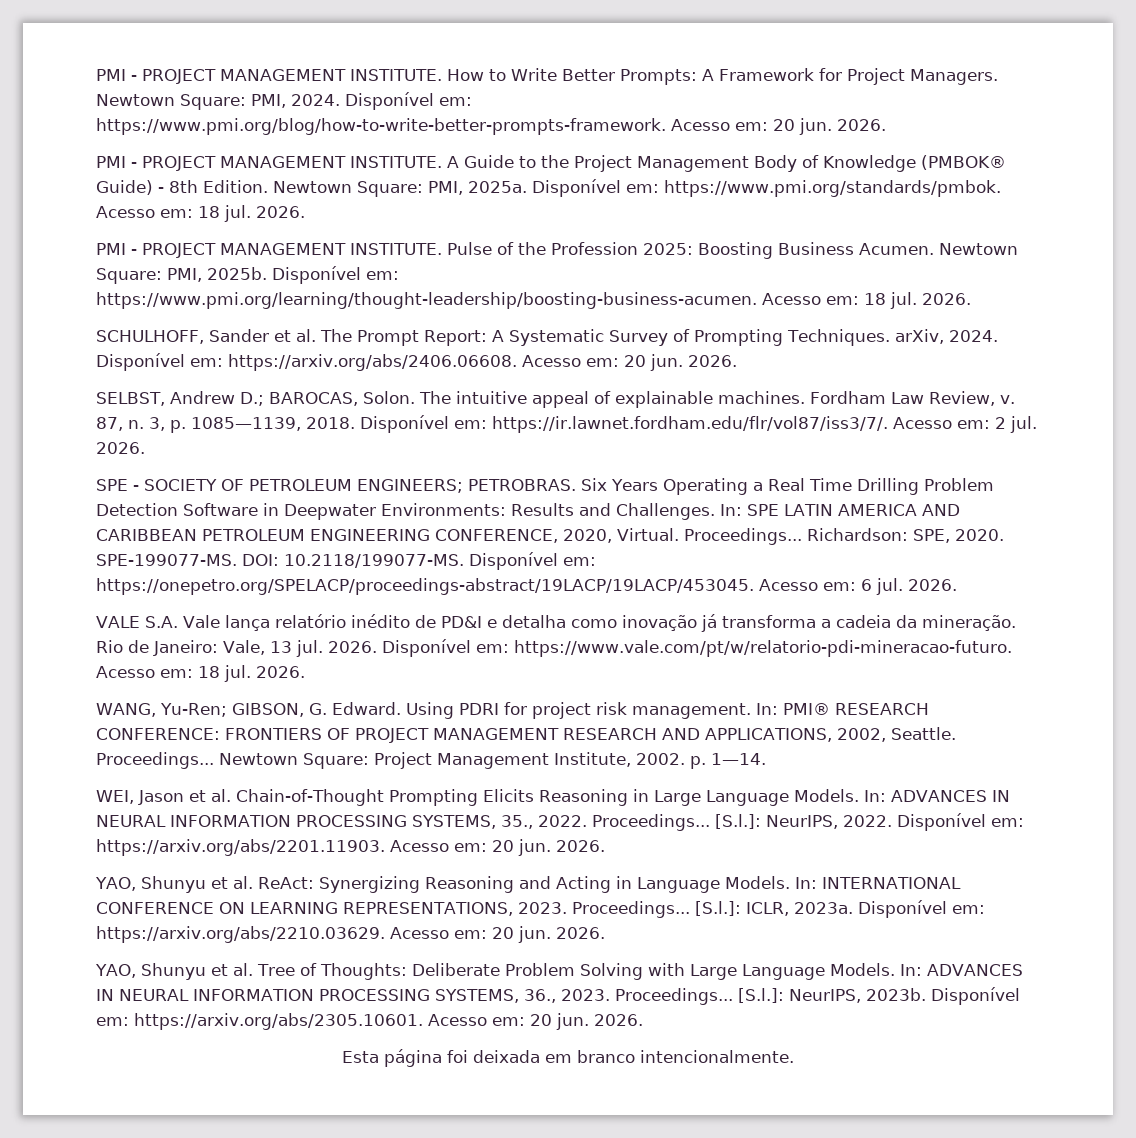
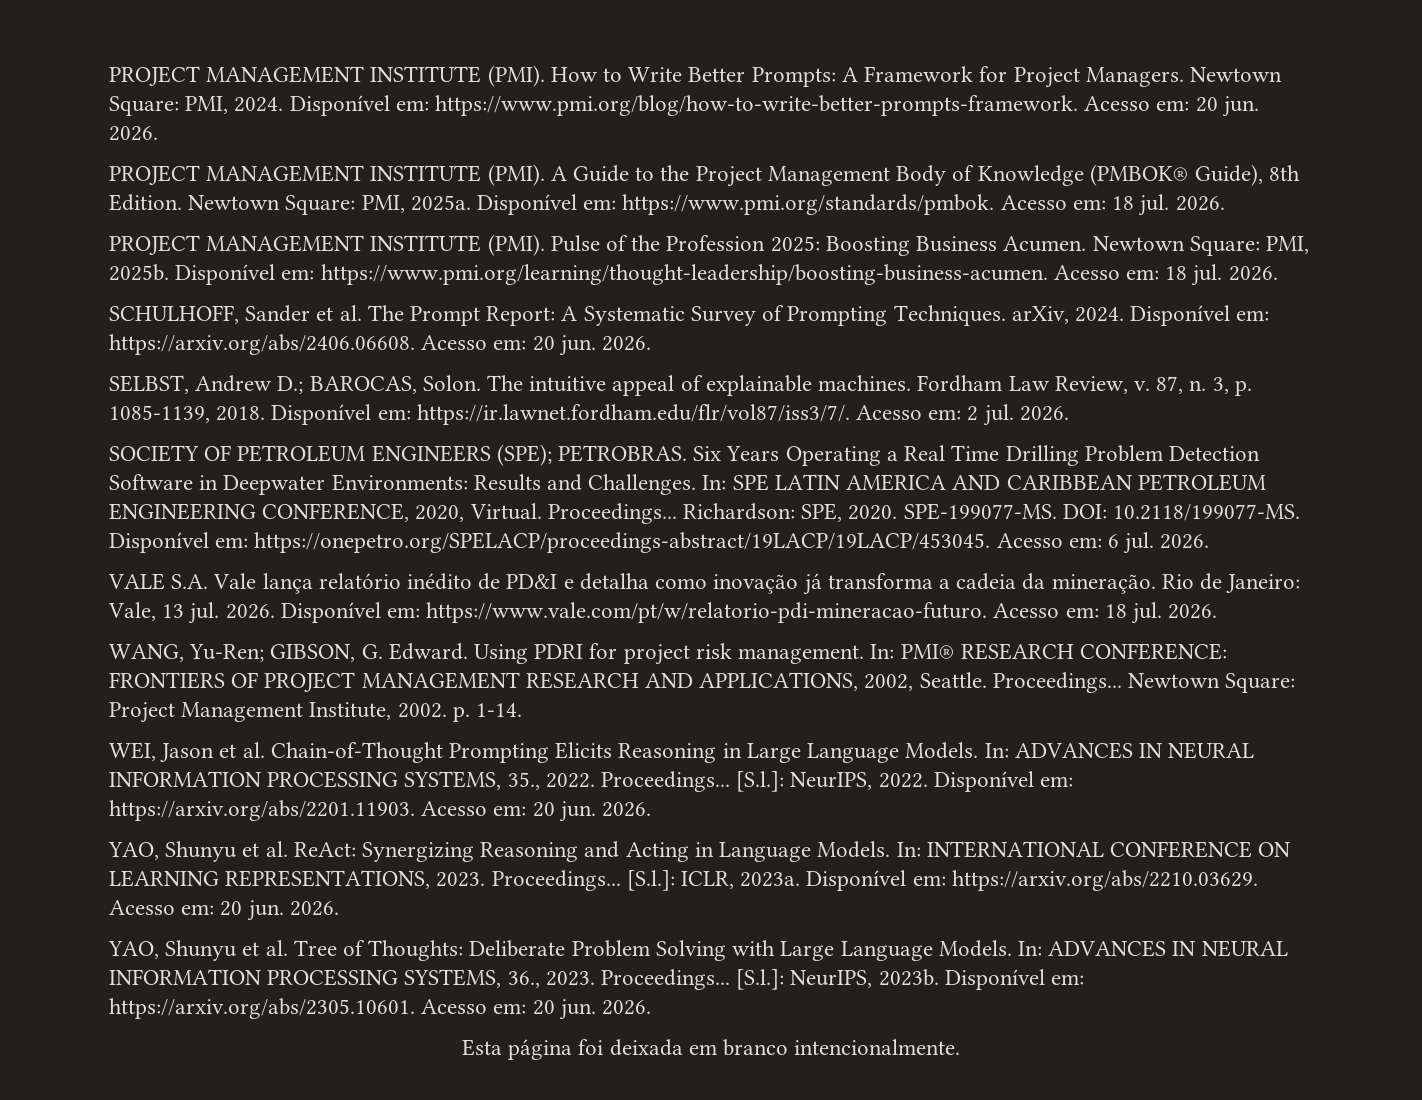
[96,69,442,84] PMI - PROJECT MANAGEMENT INSTITUTE. -> [109,65,545,87] PROJECT MANAGEMENT INSTITUTE (PMI).
[96,156,442,171] PMI - PROJECT MANAGEMENT INSTITUTE. -> [109,164,545,186] PROJECT MANAGEMENT INSTITUTE (PMI).
[96,180,164,195] Guide) - -> [1194,164,1263,186] Guide),
[96,243,442,258] PMI - PROJECT MANAGEMENT INSTITUTE. -> [109,234,545,256] PROJECT MANAGEMENT INSTITUTE (PMI).
[191,417,301,431] 1085—1139, -> [109,405,210,423] 1085-1139,
[96,479,139,491] SPE - -> (1069, 413) none
[357,479,463,493] ENGINEERS; -> [371,444,552,466] ENGINEERS (SPE);
[711,753,766,765] 1—14. -> [476,703,523,717] 1-14.

